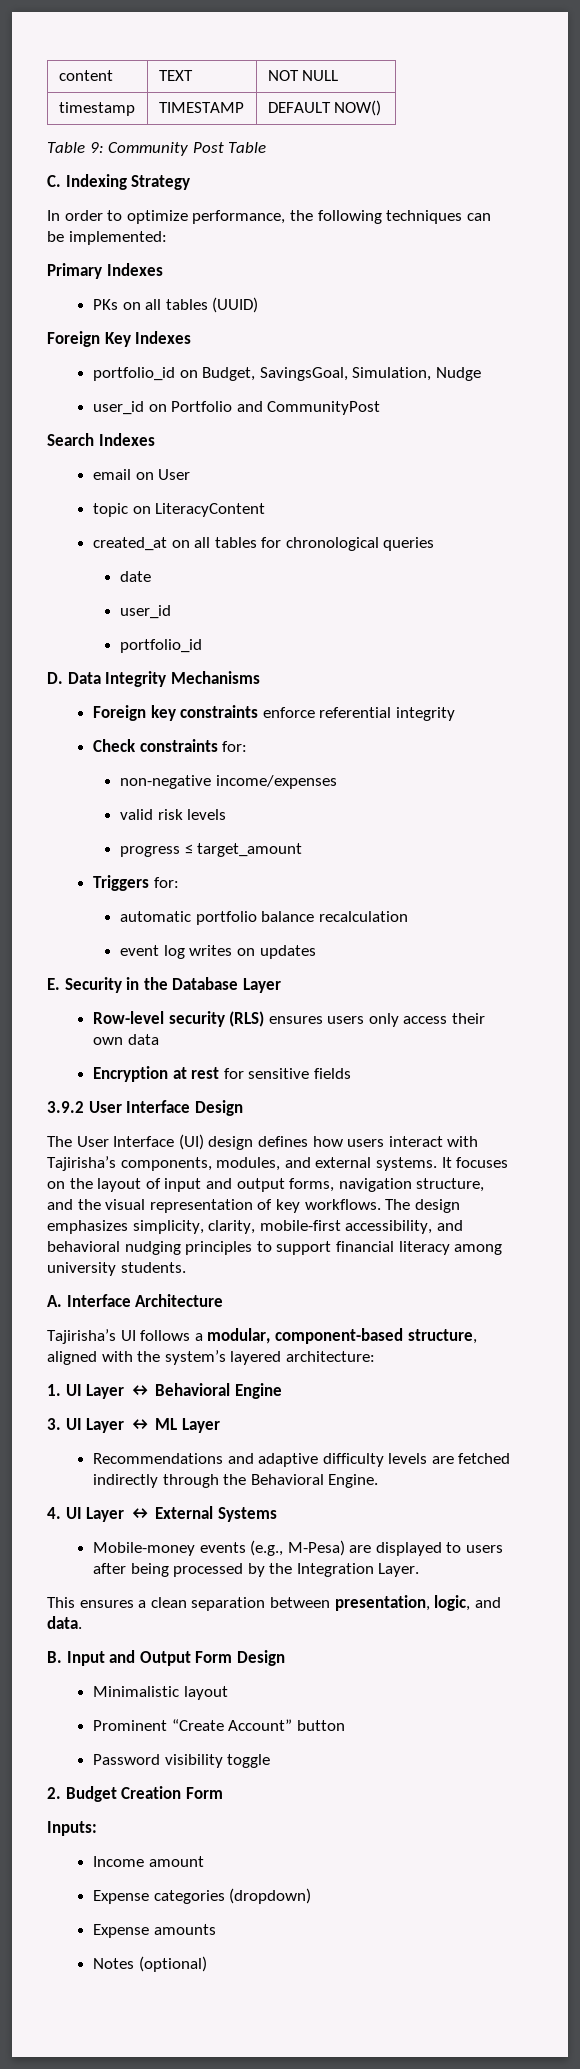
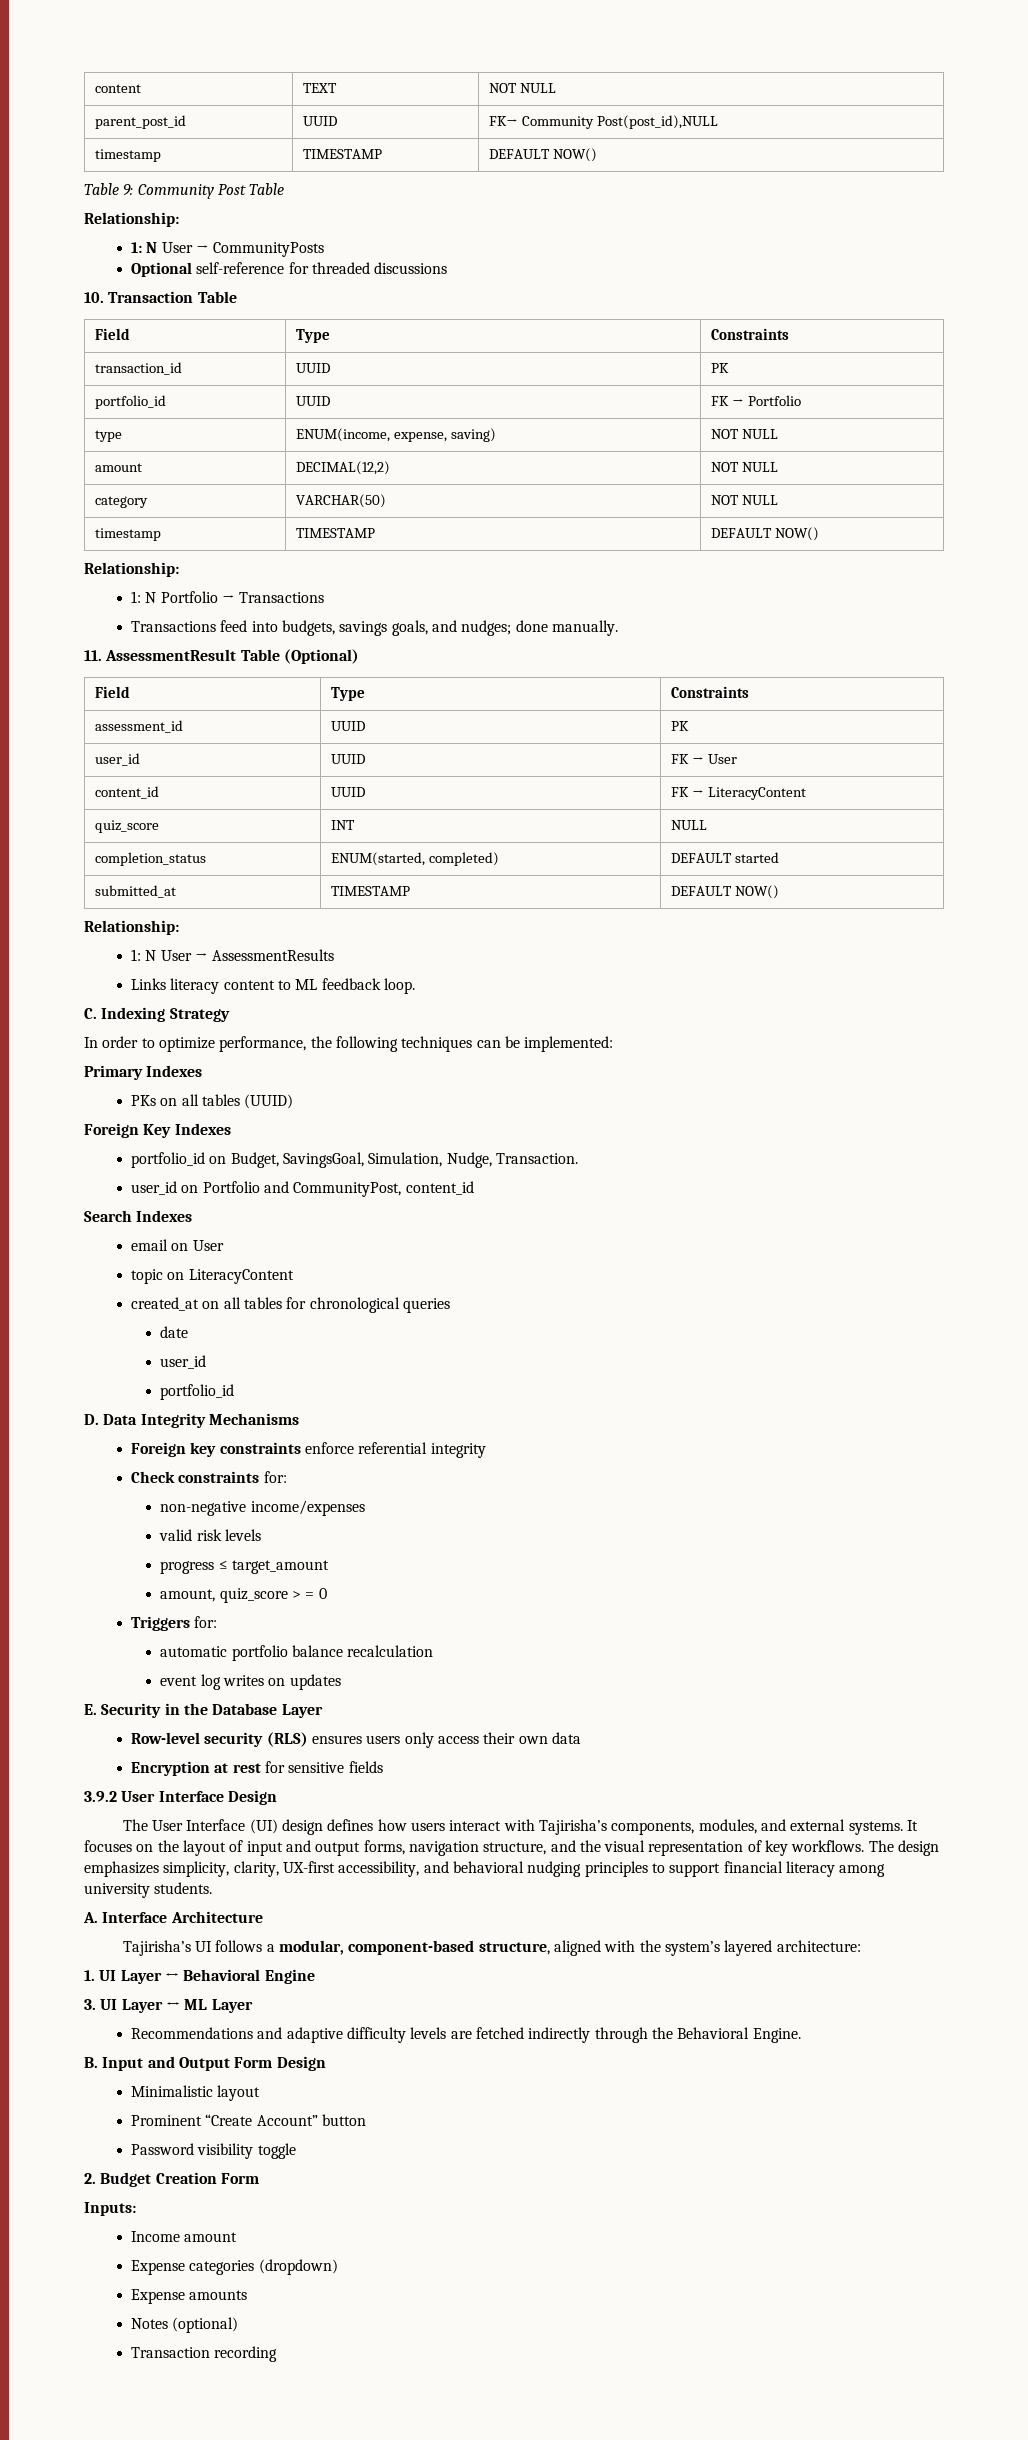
(339, 75) none -> [94,115,186,129] [302,116,337,126] [488,115,718,129] // parent_post_id | UUID | FK→ Community Post(post_id),NULL
(267, 147) none -> [84,212,179,227] [131,242,325,257] [131,262,448,277] [84,291,237,303] [94,328,130,340] [295,329,330,343] [710,328,789,340] [94,362,182,375] [295,363,330,373] [710,363,729,373] [94,395,166,409] [295,396,330,406] [710,395,801,406] [94,430,122,442] [295,428,496,442] [710,429,778,439] [94,463,142,472] [295,461,390,475] [710,462,778,472] [94,496,148,508] [295,494,386,508] [710,495,778,505] [94,528,161,541] [295,528,375,538] [710,527,819,541] [84,562,179,577] [131,591,325,603] [131,620,618,636] [84,649,359,664] [94,686,130,698] [330,687,365,701] [670,686,749,698] [94,720,183,733] [330,721,365,731] [670,721,689,731] [94,753,140,766] [330,754,365,764] [670,754,737,764] [94,786,159,799] [330,787,365,797] [670,787,806,800] [94,820,159,833] [330,820,355,830] [670,820,707,830] [94,852,206,866] [330,852,499,866] [670,852,779,863] [94,885,176,898] [330,886,410,896] [670,885,779,899] [84,920,179,935] [131,949,335,961] [131,978,415,994] // Relationship: // 1: N User → CommunityPosts // Optional self-reference for threaded discussions // 10. Transaction Table // Field | Type | Constraints // transaction_id | UUID | PK // portfolio_id | UUID | FK → Portfolio // type | ENUM(income, expense, saving) | NOT NULL // amount | DECIMAL(12,2) | NOT NULL // category | VARCHAR(50) | NOT NULL // timestamp | TIMESTAMP | DEFAULT NOW() // Relationship: // 1: N Portfolio → Transactions // Transactions feed into budgets, savings goals, and nudges; done manually. // 11. AssessmentResult Table (Optional) // Field | Type | Constraints // assessment_id | UUID | PK // user_id | UUID | FK → User // content_id | UUID | FK → LiteracyContent // quiz_score | INT | NULL // completion_status | ENUM(started, completed) | DEFAULT started // submitted_at | TIMESTAMP | DEFAULT NOW() // Relationship: // 1: N User → AssessmentResults // Links literacy content to ML feedback loop.
[435,367,481,381] Nudge -> [446,1152,578,1168] Nudge, Transaction.
[267,401,381,415] CommunityPost -> [293,1181,474,1197] CommunityPost, content_id
(303, 850) none -> [160,1588,327,1603] // amount, quiz_score > = 0
[259,1220,341,1231] mobile-first -> [282,1861,335,1873] UX-first
[47,1506,277,1522] [92,1540,504,1556] [92,1563,420,1577] [47,1595,501,1611] [47,1616,82,1629] // 4. UI Layer ↔ External Systems // Mobile-money events (e.g., M-Pesa) are displayed to users after being processed by the Integration Layer. // This ensures a clean separation between presentation, logic, and data. -> (801, 2035) none
(207, 1964) none -> [131,2346,278,2362] // Transaction recording

